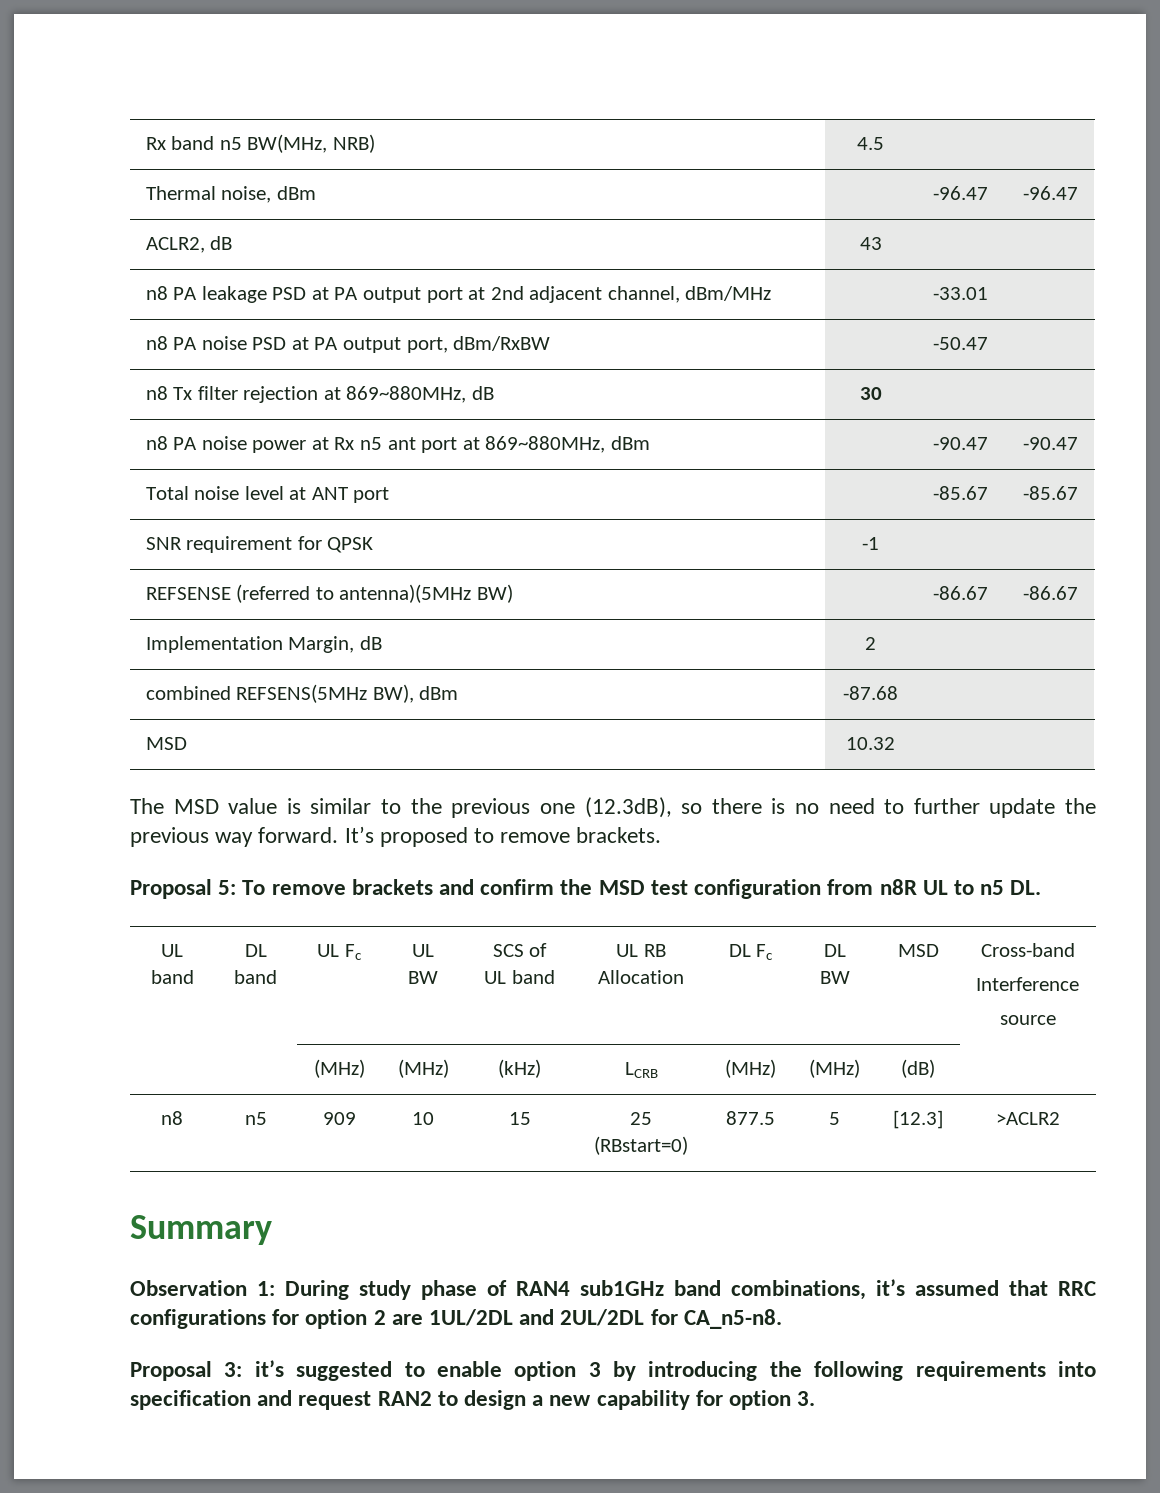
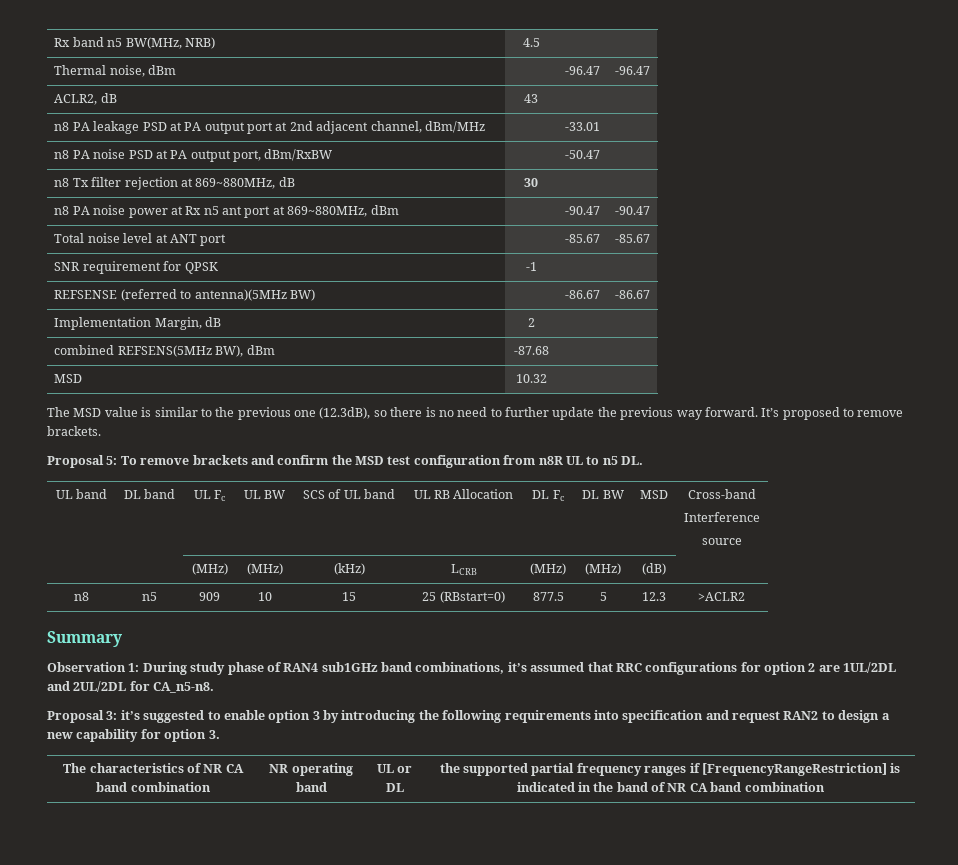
[893,1110,943,1129] [12.3] -> [642,592,666,601] 12.3
(816, 1398) none -> [63,763,244,773] [96,782,211,792] [269,763,353,776] [295,782,327,792] [376,764,413,773] [385,783,404,792] [439,763,901,776] [516,782,825,792] // The characteristics of NR CA band combination | NR operating band | UL or DL | the supported partial frequency ranges if [FrequencyRangeRestriction] is indicated in the band of NR CA band combination

